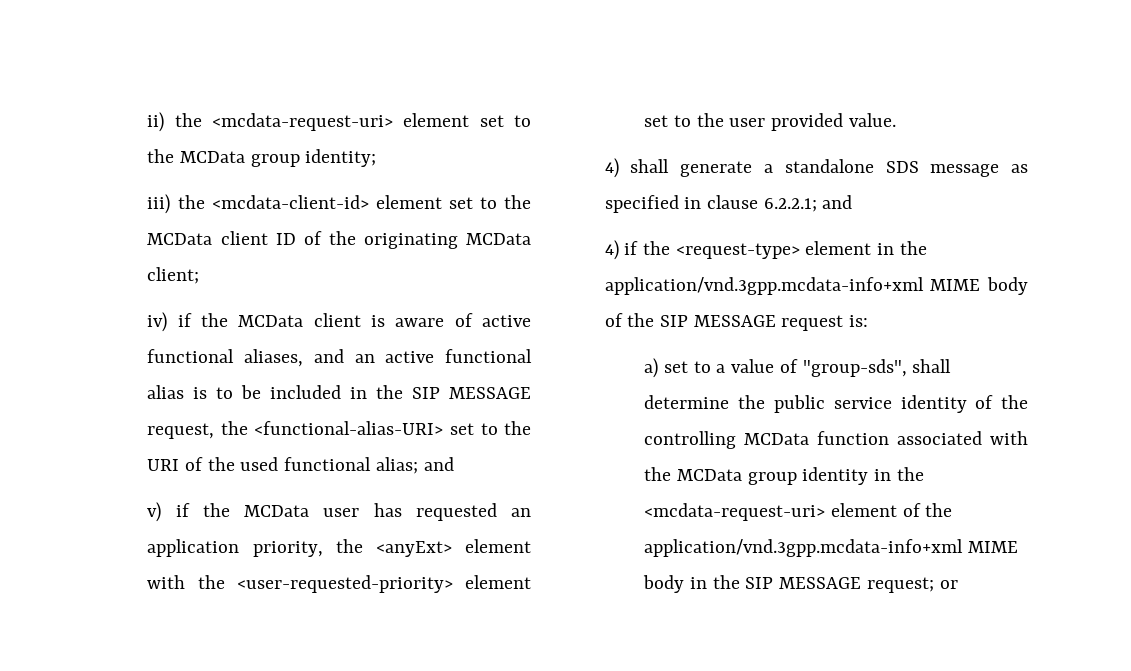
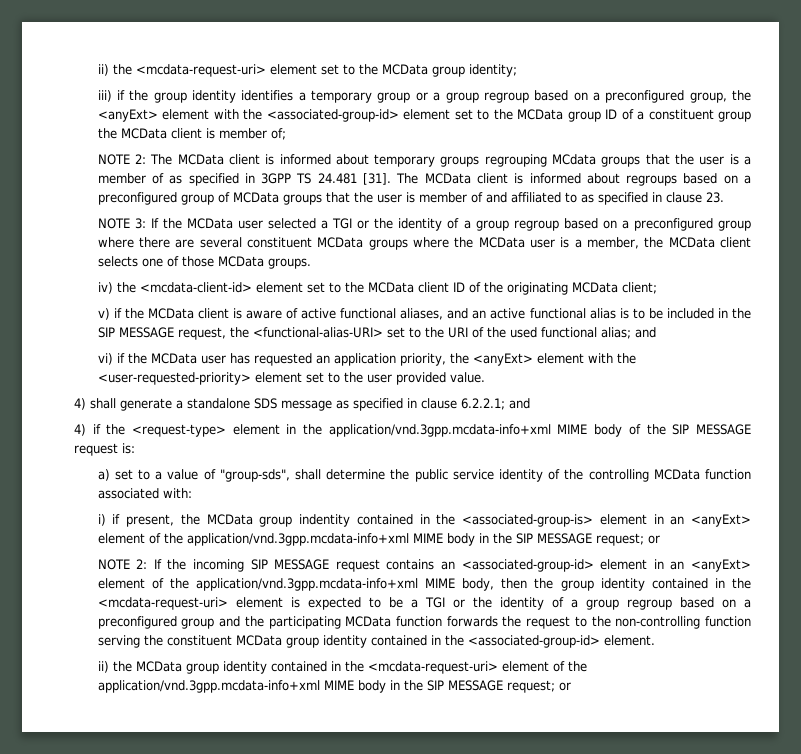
(171, 204) none -> [116,90,751,103] [97,109,752,122] [97,128,286,140] [97,154,751,167] [97,173,752,186] [97,192,724,205] [97,218,751,231] [97,237,752,250] [97,256,311,269] [97,282,113,294] if the group identity identifies a temporary group or a group regroup based on a preconfigured group, the <anyExt> element with the <associated-group-id> element set to the MCData group ID of a constituent group the MCData client is member of; // NOTE 2: The MCData client is informed about temporary groups regrouping MCdata groups that the user is a member of as specified in 3GPP TS 24.481 [31]. The MCData client is informed about regroups based on a preconfigured group of MCData groups that the user is member of and affiliated to as specified in clause 23. // NOTE 3: If the MCData user selected a TGI or the identity of a group regroup based on a preconfigured group where there are several constituent MCData groups where the MCData user is a member, the MCData client selects one of those MCData groups. // iv)
[147,312,168,332] iv) -> [97,308,110,320] v)
[147,502,162,522] v) -> [97,353,113,365] vi)
[990,431,1028,445] with -> [162,488,192,498] [97,514,751,527] [97,533,660,546] [97,559,751,572] [97,578,751,591] [97,597,752,610] [97,616,751,629] [97,635,655,648] [97,661,109,673] with: // i) if present, the MCData group indentity contained in the <associated-group-is> element in an <anyExt> element of the application/vnd.3gpp.mcdata-info+xml MIME body in the SIP MESSAGE request; or // NOTE 2: If the incoming SIP MESSAGE request contains an <associated-group-id> element in an <anyExt> element of the application/vnd.3gpp.mcdata-info+xml MIME body, then the group identity contained in the <mcdata-request-uri> element is expected to be a TGI or the identity of a group regroup based on a preconfigured group and the participating MCData function forwards the request to the non-controlling function serving the constituent MCData group identity contained in the <associated-group-id> element. // ii)
(869, 476) none -> [270,661,327,672] contained

